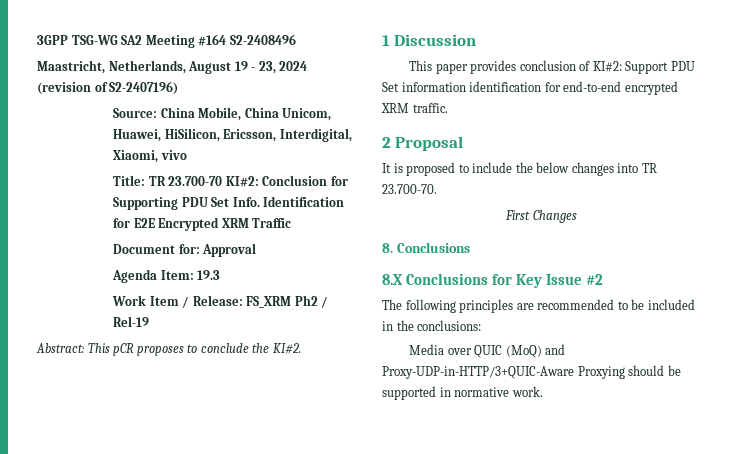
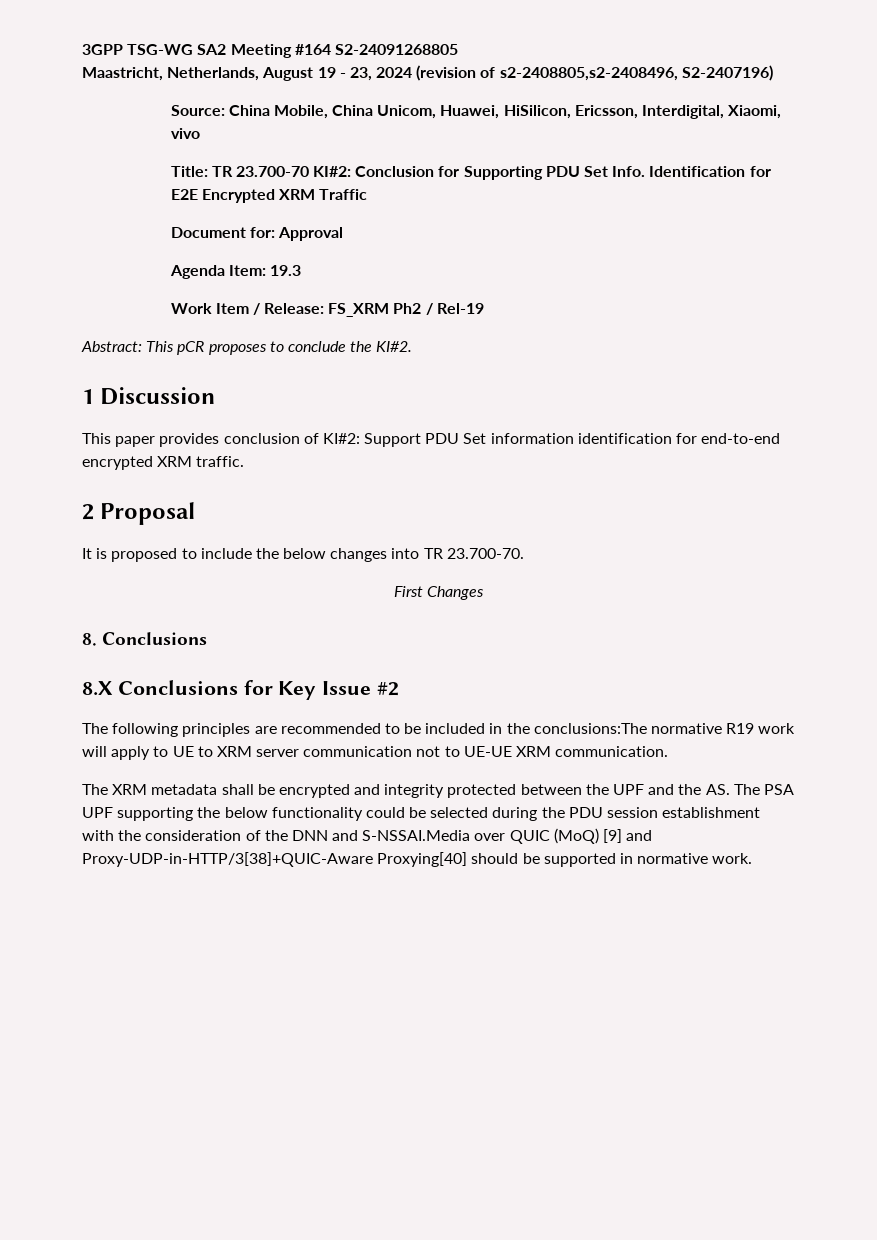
[229,34,296,45] S2-2408496 -> [334,44,458,55] S2-24091268805
(108, 87) none -> [499,67,678,81] s2-2408805,s2-2408496,
[417,320,482,331] [409,344,566,358] [382,366,625,379] conclusions: // Media over QUIC (MoQ) and Proxy-UDP-in-HTTP/3+QUIC-Aware Proxying -> [533,723,796,734] [82,746,669,760] [82,784,794,798] [82,807,761,821] [82,828,653,844] [82,852,468,867] conclusions:The normative R19 work will apply to UE to XRM server communication not to UE-UE XRM communication. // The XRM metadata shall be encrypted and integrity protected between the UPF and the AS. The PSA UPF supporting the below functionality could be selected during the PDU session establishment with the consideration of the DNN and S-NSSAI.Media over QUIC (MoQ) [9] and Proxy-UDP-in-HTTP/3[38]+QUIC-Aware Proxying[40]

